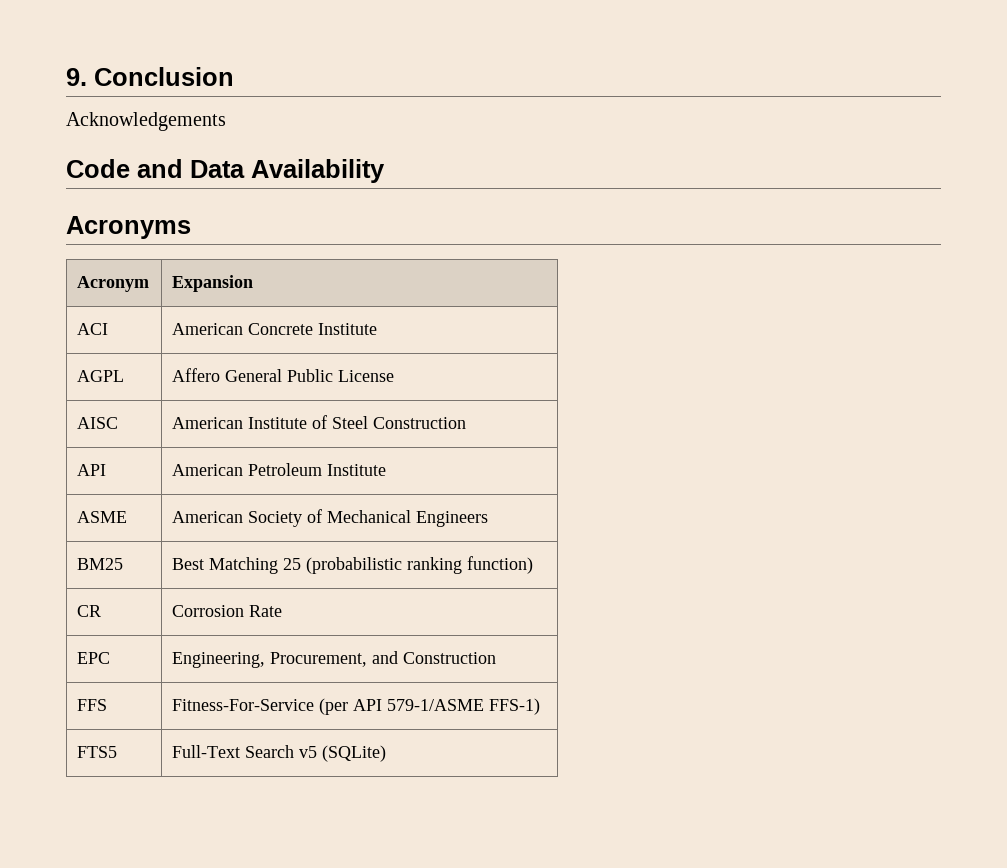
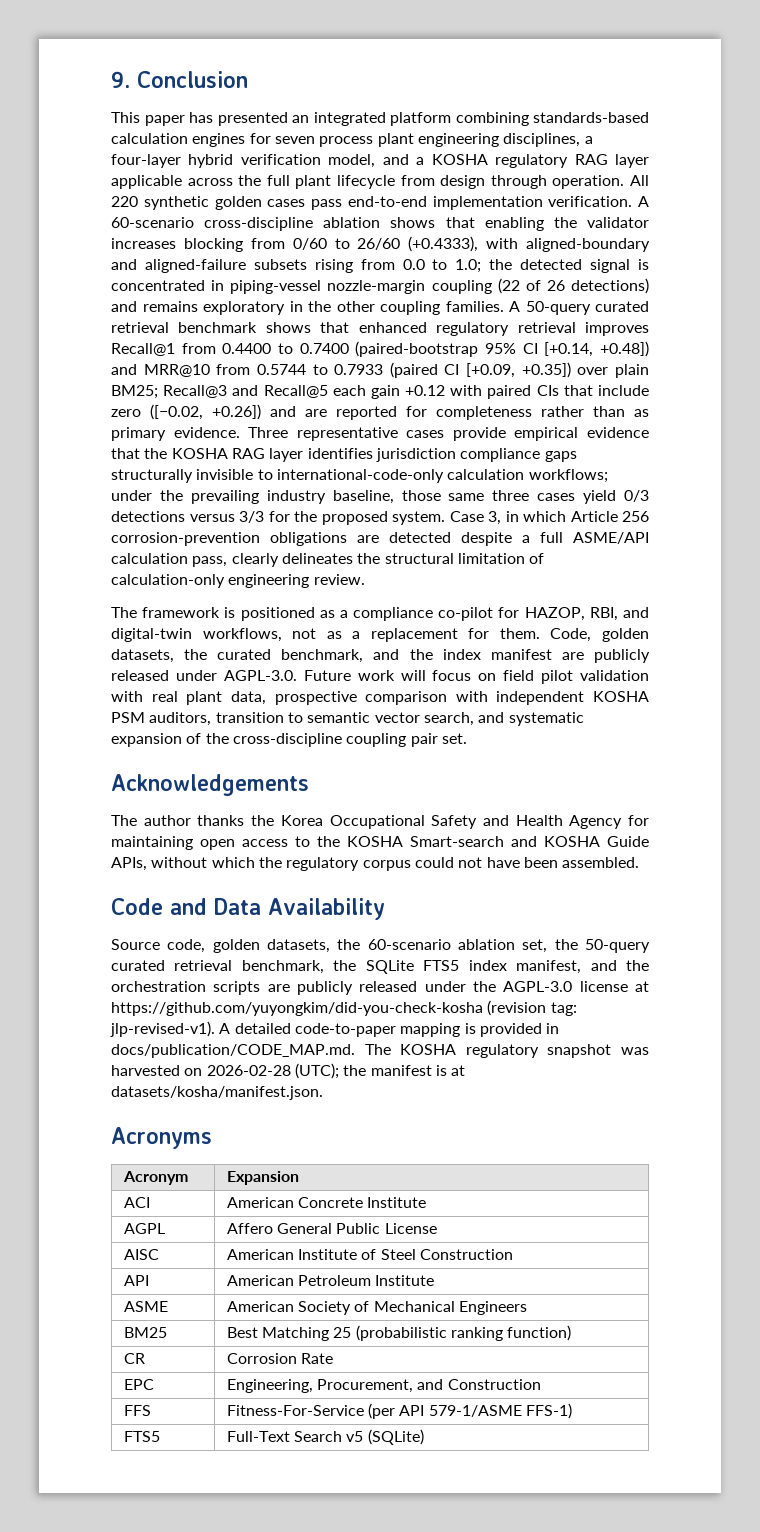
[66,112,226,131] [66,159,385,183] Acknowledgements // Code and Data Availability -> [111,112,649,126] [111,133,593,147] [111,154,650,168] [111,175,650,189] [111,196,649,210] [111,217,650,231] [111,236,650,252] [111,259,650,273] [111,278,649,294] [111,301,649,315] [111,322,650,336] [111,341,649,357] [111,362,649,378] [111,385,649,399] [111,404,649,420] [111,427,649,441] [111,448,577,462] [111,469,608,483] [111,490,649,504] [111,511,649,525] [111,532,649,546] [111,553,545,567] [111,574,365,588] [111,607,649,621] [111,628,649,642] [111,649,650,663] [111,670,649,684] [111,691,649,705] [111,712,584,726] [111,733,467,747] [111,774,309,796] [111,815,649,829] [111,836,649,850] [111,857,640,871] [111,898,385,920] [111,939,650,953] [111,960,650,974] [111,981,649,995] [111,1000,577,1016] [110,1021,560,1037] [111,1044,650,1058] [111,1063,466,1079] [111,1086,323,1100] This paper has presented an integrated platform combining standards-based calculation engines for seven process plant engineering disciplines, a four-layer hybrid verification model, and a KOSHA regulatory RAG layer applicable across the full plant lifecycle from design through operation. All 220 synthetic golden cases pass end-to-end implementation verification. A 60-scenario cross-discipline ablation shows that enabling the validator increases blocking from 0/60 to 26/60 (+0.4333), with aligned-boundary and aligned-failure subsets rising from 0.0 to 1.0; the detected signal is concentrated in piping-vessel nozzle-margin coupling (22 of 26 detections) and remains exploratory in the other coupling families. A 50-query curated retrieval benchmark shows that enhanced regulatory retrieval improves Recall@1 from 0.4400 to 0.7400 (paired-bootstrap 95% CI [+0.14, +0.48]) and MRR@10 from 0.5744 to 0.7933 (paired CI [+0.09, +0.35]) over plain BM25; Recall@3 and Recall@5 each gain +0.12 with paired CIs that include zero ([−0.02, +0.26]) and are reported for completeness rather than as primary evidence. Three representative cases provide empirical evidence that the KOSHA RAG layer identifies jurisdiction compliance gaps structurally invisible to international-code-only calculation workflows; under the prevailing industry baseline, those same three cases yield 0/3 detections versus 3/3 for the proposed system. Case 3, in which Article 256 corrosion-prevention obligations are detected despite a full ASME/API calculation pass, clearly delineates the structural limitation of calculation-only engineering review. // The framework is positioned as a compliance co-pilot for HAZOP, RBI, and digital-twin workflows, not as a replacement for them. Code, golden datasets, the curated benchmark, and the index manifest are publicly released under AGPL-3.0. Future work will focus on field pilot validation with real plant data, prospective comparison with independent KOSHA PSM auditors, transition to semantic vector search, and systematic expansion of the cross-discipline coupling pair set. // Acknowledgements // The author thanks the Korea Occupational Safety and Health Agency for maintaining open access to the KOSHA Smart-search and KOSHA Guide APIs, without which the regulatory corpus could not have been assembled. // Code and Data Availability // Source code, golden datasets, the 60-scenario ablation set, the 50-query curated retrieval benchmark, the SQLite FTS5 index manifest, and the orchestration scripts are publicly released under the AGPL-3.0 license at https://github.com/yuyongkim/did-you-check-kosha (revision tag: jlp-revised-v1). A detailed code-to-paper mapping is provided in docs/publication/CODE_MAP.md. The KOSHA regulatory snapshot was harvested on 2026-02-28 (UTC); the manifest is at datasets/kosha/manifest.json.

